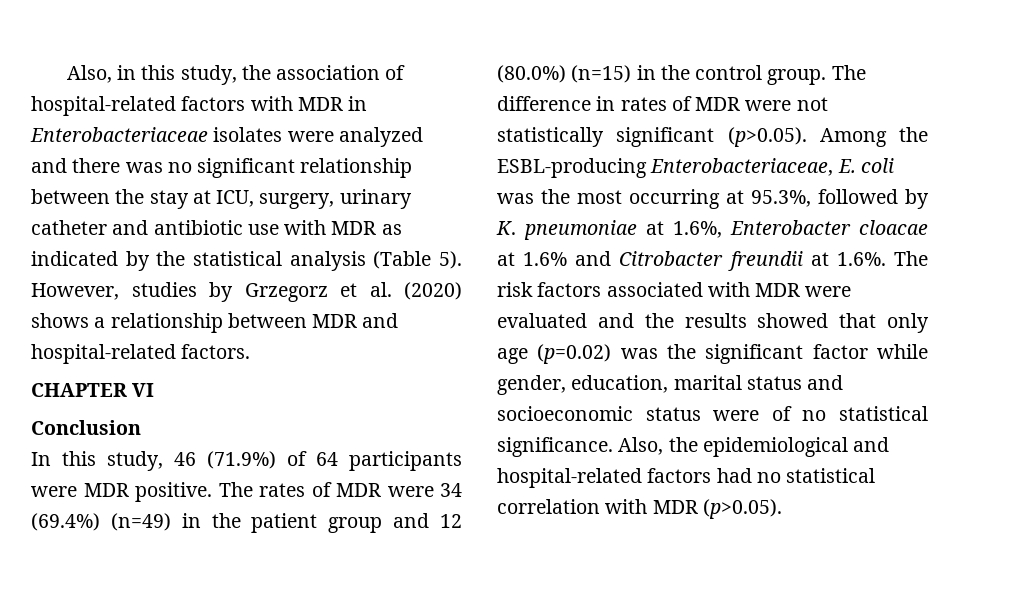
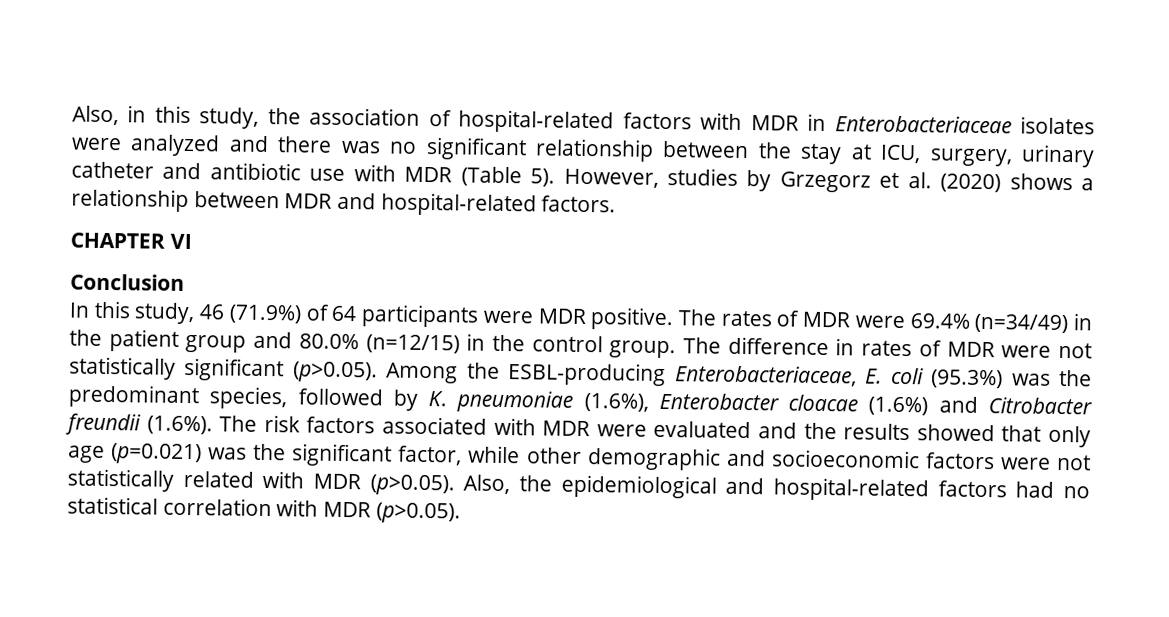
[381,224,402,235] [31,251,366,271] as indicated by the statistical analysis -> (453, 174) none
[440,483,462,497] [31,513,171,531] 34 (69.4%) (n=49) -> [909,313,1069,334] 69.4% (n=34/49)
[439,514,462,528] [497,65,632,83] 12 (80.0%) (n=15) -> [298,333,460,354] 80.0% (n=12/15)
[497,189,929,209] [496,220,928,240] [497,252,568,266] was the most occurring at 95.3%, followed by K. pneumoniae at 1.6%, Enterobacter cloacae at 1.6% -> [931,369,1093,389] [68,384,929,416] (95.3%) was the predominant species, followed by K. pneumoniae (1.6%), Enterobacter cloacae (1.6%)
[810,252,886,266] at 1.6%. -> [146,415,213,435] (1.6%).
[537,344,612,364] (p=0.02) -> [111,443,203,465] (p=0.021)
[812,344,928,359] [497,375,844,395] [497,406,928,421] [497,437,613,457] factor while gender, education, marital status and socioeconomic status were of no statistical significance. -> [398,445,1091,471] [67,468,455,496] factor, while other demographic and socioeconomic factors were not statistically related with MDR (p>0.05).

